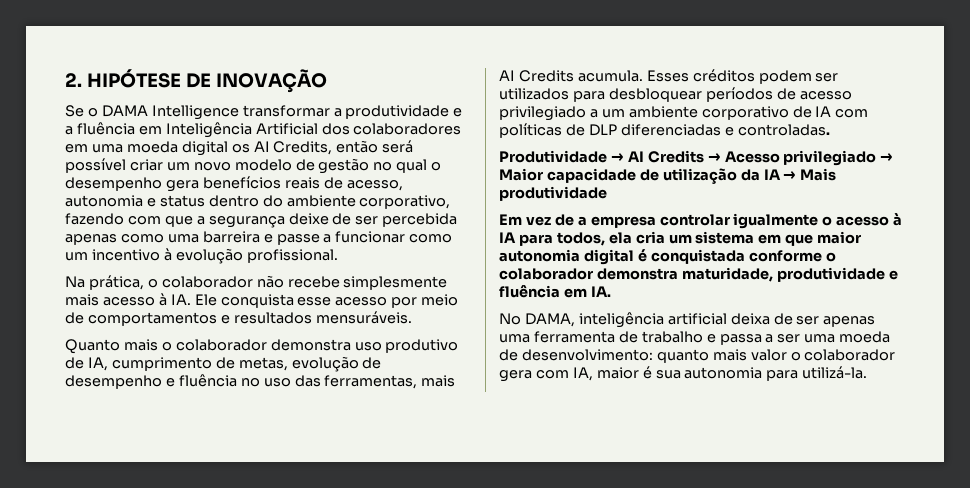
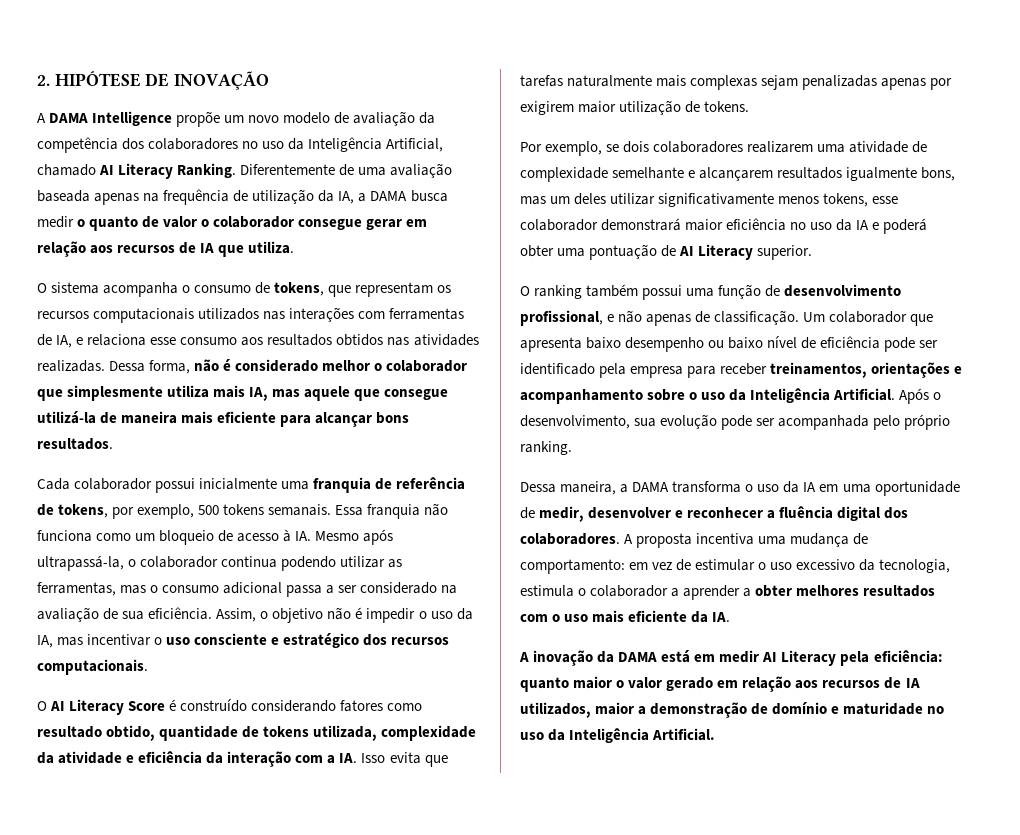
[65,105,463,120] [65,122,462,138] [65,140,414,156] [65,158,442,174] [65,176,403,192] [65,195,451,209] [65,213,458,228] [65,231,453,245] [65,248,338,264] [65,275,448,290] [65,293,459,308] [65,311,412,326] [65,339,459,354] [65,356,382,372] [65,374,456,389] [499,69,839,84] [499,87,852,102] [499,106,869,121] [499,123,830,138] [499,150,894,166] [499,168,837,184] [499,186,607,201] [499,213,903,229] [499,231,862,246] [499,249,836,265] [499,267,898,282] [499,285,611,298] [499,312,876,328] [499,331,891,345] [499,349,896,363] [499,366,868,382] Se o DAMA Intelligence transformar a produtividade e a fluência em Inteligência Artificial dos colaboradores em uma moeda digital os AI Credits, então será possível criar um novo modelo de gestão no qual o desempenho gera benefícios reais de acesso, autonomia e status dentro do ambiente corporativo, fazendo com que a segurança deixe de ser percebida apenas como uma barreira e passe a funcionar como um incentivo à evolução profissional. // Na prática, o colaborador não recebe simplesmente mais acesso à IA. Ele conquista esse acesso por meio de comportamentos e resultados mensuráveis. // Quanto mais o colaborador demonstra uso produtivo de IA, cumprimento de metas, evolução de desempenho e fluência no uso das ferramentas, mais AI Credits acumula. Esses créditos podem ser utilizados para desbloquear períodos de acesso privilegiado a um ambiente corporativo de IA com políticas de DLP diferenciadas e controladas. // Produtividade → AI Credits → Acesso privilegiado → Maior capacidade de utilização da IA → Mais produtividade // Em vez de a empresa controlar igualmente o acesso à IA para todos, ela cria um sistema em que maior autonomia digital é conquistada conforme o colaborador demonstra maturidade, produtividade e fluência em IA. // No DAMA, inteligência artificial deixa de ser apenas uma ferramenta de trabalho e passa a ser uma moeda de desenvolvimento: quanto mais valor o colaborador gera com IA, maior é sua autonomia para utilizá-la. -> [37,111,436,127] [37,137,444,153] [37,163,453,179] [37,189,448,205] [37,216,428,231] [37,241,295,257] [37,282,452,297] [37,307,465,323] [37,334,479,348] [37,359,468,374] [37,385,449,401] [37,411,410,427] [37,438,113,450] [37,477,466,493] [37,503,449,519] [37,529,394,545] [37,555,403,571] [37,582,458,597] [37,607,473,623] [37,633,450,648] [37,659,148,675] [37,699,423,715] [37,725,477,741] [37,751,448,767] [520,75,953,90] [520,100,750,115] [520,141,928,156] [520,167,956,182] [520,193,899,207] [520,218,928,234] [520,244,813,260] [520,284,902,300] [520,310,934,326] [520,336,939,352] [520,362,963,378] [520,388,942,404] [520,414,951,430] [520,441,572,455] [520,481,960,496] [520,506,909,522] [520,533,869,548] [520,559,951,574] [520,585,936,600] [520,610,731,623] [519,650,943,666] [520,676,920,692] [520,702,945,718] [520,728,716,743] A DAMA Intelligence propõe um novo modelo de avaliação da competência dos colaboradores no uso da Inteligência Artificial, chamado AI Literacy Ranking. Diferentemente de uma avaliação baseada apenas na frequência de utilização da IA, a DAMA busca medir o quanto de valor o colaborador consegue gerar em relação aos recursos de IA que utiliza. // O sistema acompanha o consumo de tokens, que representam os recursos computacionais utilizados nas interações com ferramentas de IA, e relaciona esse consumo aos resultados obtidos nas atividades realizadas. Dessa forma, não é considerado melhor o colaborador que simplesmente utiliza mais IA, mas aquele que consegue utilizá-la de maneira mais eficiente para alcançar bons resultados. // Cada colaborador possui inicialmente uma franquia de referência de tokens, por exemplo, 500 tokens semanais. Essa franquia não funciona como um bloqueio de acesso à IA. Mesmo após ultrapassá-la, o colaborador continua podendo utilizar as ferramentas, mas o consumo adicional passa a ser considerado na avaliação de sua eficiência. Assim, o objetivo não é impedir o uso da IA, mas incentivar o uso consciente e estratégico dos recursos computacionais. // O AI Literacy Score é construído considerando fatores como resultado obtido, quantidade de tokens utilizada, complexidade da atividade e eficiência da interação com a IA. Isso evita que tarefas naturalmente mais complexas sejam penalizadas apenas por exigirem maior utilização de tokens. // Por exemplo, se dois colaboradores realizarem uma atividade de complexidade semelhante e alcançarem resultados igualmente bons, mas um deles utilizar significativamente menos tokens, esse colaborador demonstrará maior eficiência no uso da IA e poderá obter uma pontuação de AI Literacy superior. // O ranking também possui uma função de desenvolvimento profissional, e não apenas de classificação. Um colaborador que apresenta baixo desempenho ou baixo nível de eficiência pode ser identificado pela empresa para receber treinamentos, orientações e acompanhamento sobre o uso da Inteligência Artificial. Após o desenvolvimento, sua evolução pode ser acompanhada pelo próprio ranking. // Dessa maneira, a DAMA transforma o uso da IA em uma oportunidade de medir, desenvolver e reconhecer a fluência digital dos colaboradores. A proposta incentiva uma mudança de comportamento: em vez de estimular o uso excessivo da tecnologia, estimula o colaborador a aprender a obter melhores resultados com o uso mais eficiente da IA. // A inovação da DAMA está em medir AI Literacy pela eficiência: quanto maior o valor gerado em relação aos recursos de IA utilizados, maior a demonstração de domínio e maturidade no uso da Inteligência Artificial.

